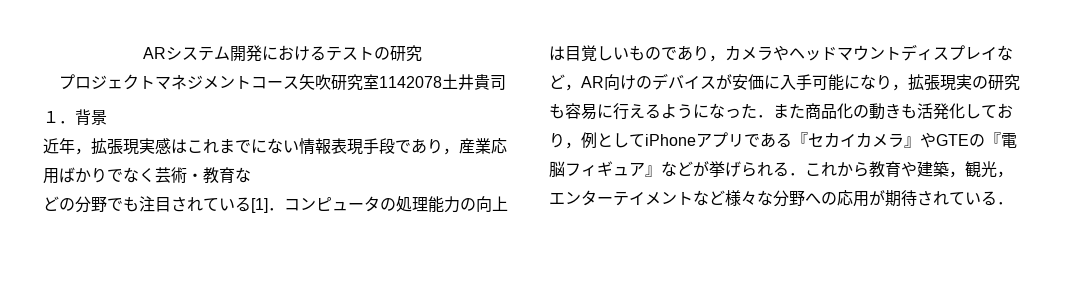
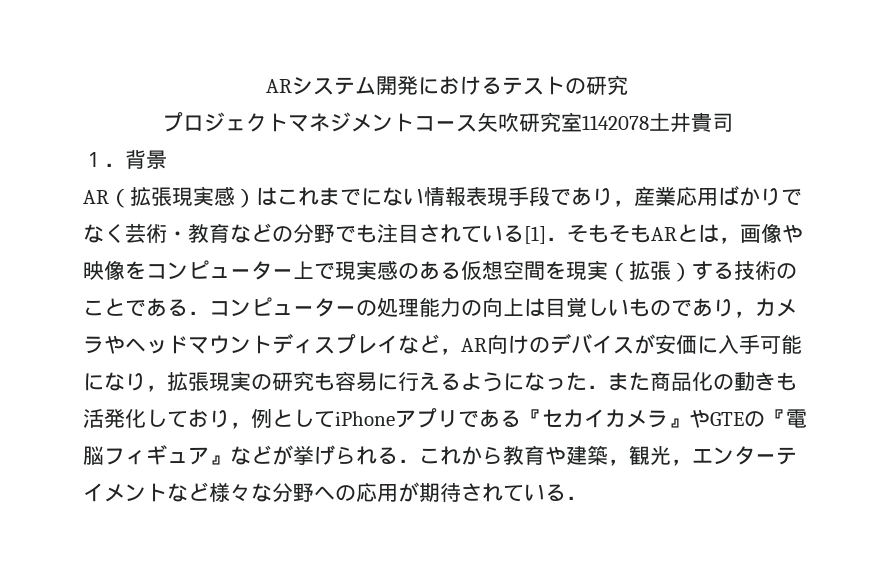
[43,138,91,155] 近年， -> [83,188,130,208] AR（
(171, 146) none -> [235,188,256,208] ）
(251, 175) // -> (251, 233) none
[284,196,380,212] コンピュータ -> [567,223,803,244] [83,260,797,282] [83,297,356,317] そもそもARとは，画像や映像をコンピューター上で現実感のある仮想空間を現実（拡張）する技術のことである．コンピューター

